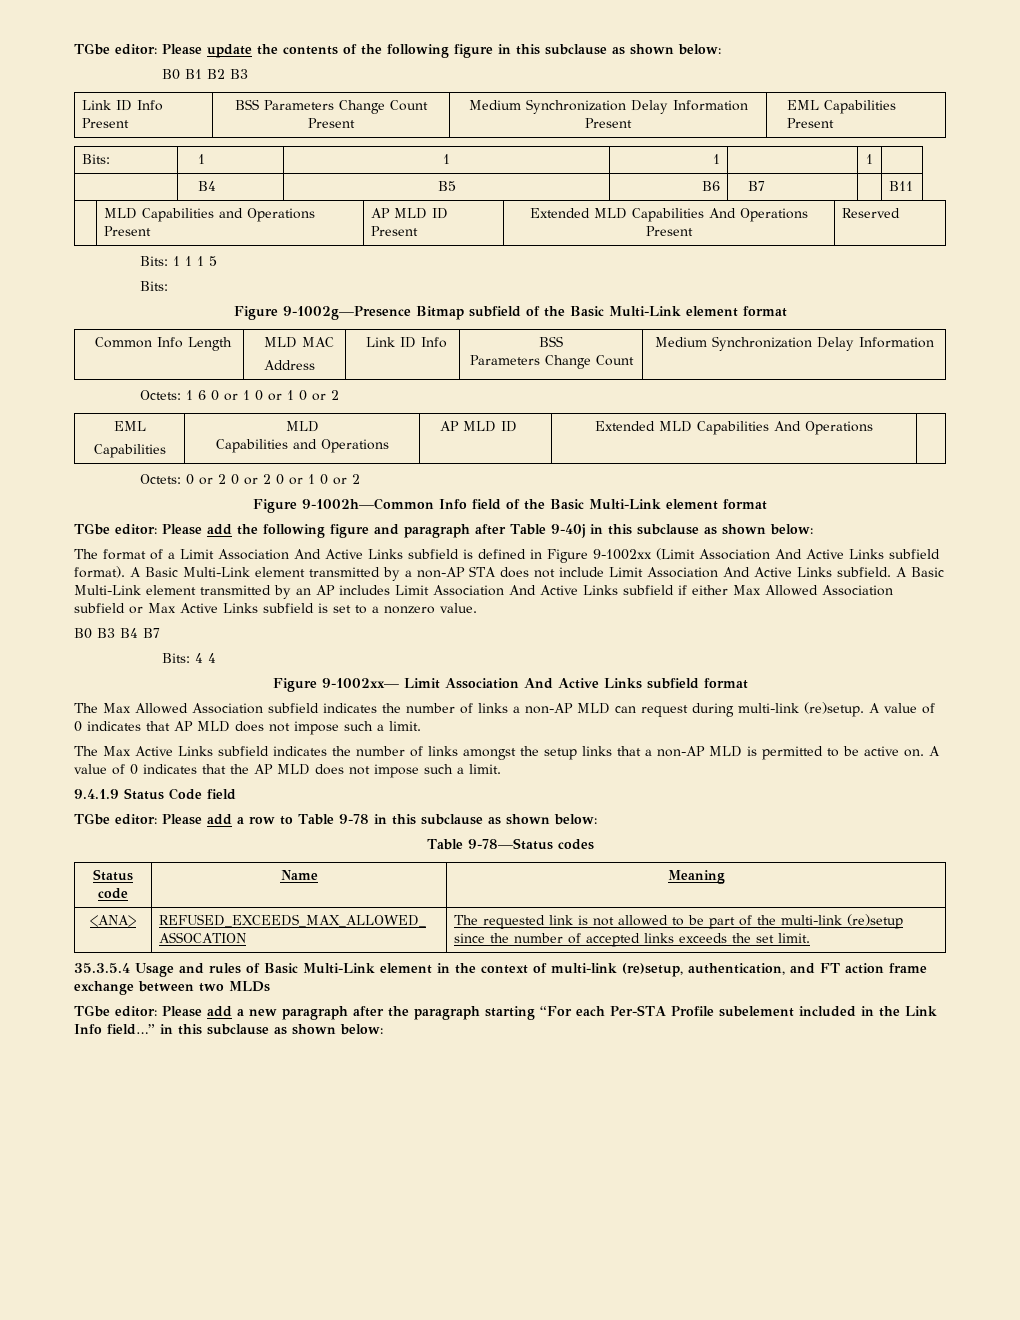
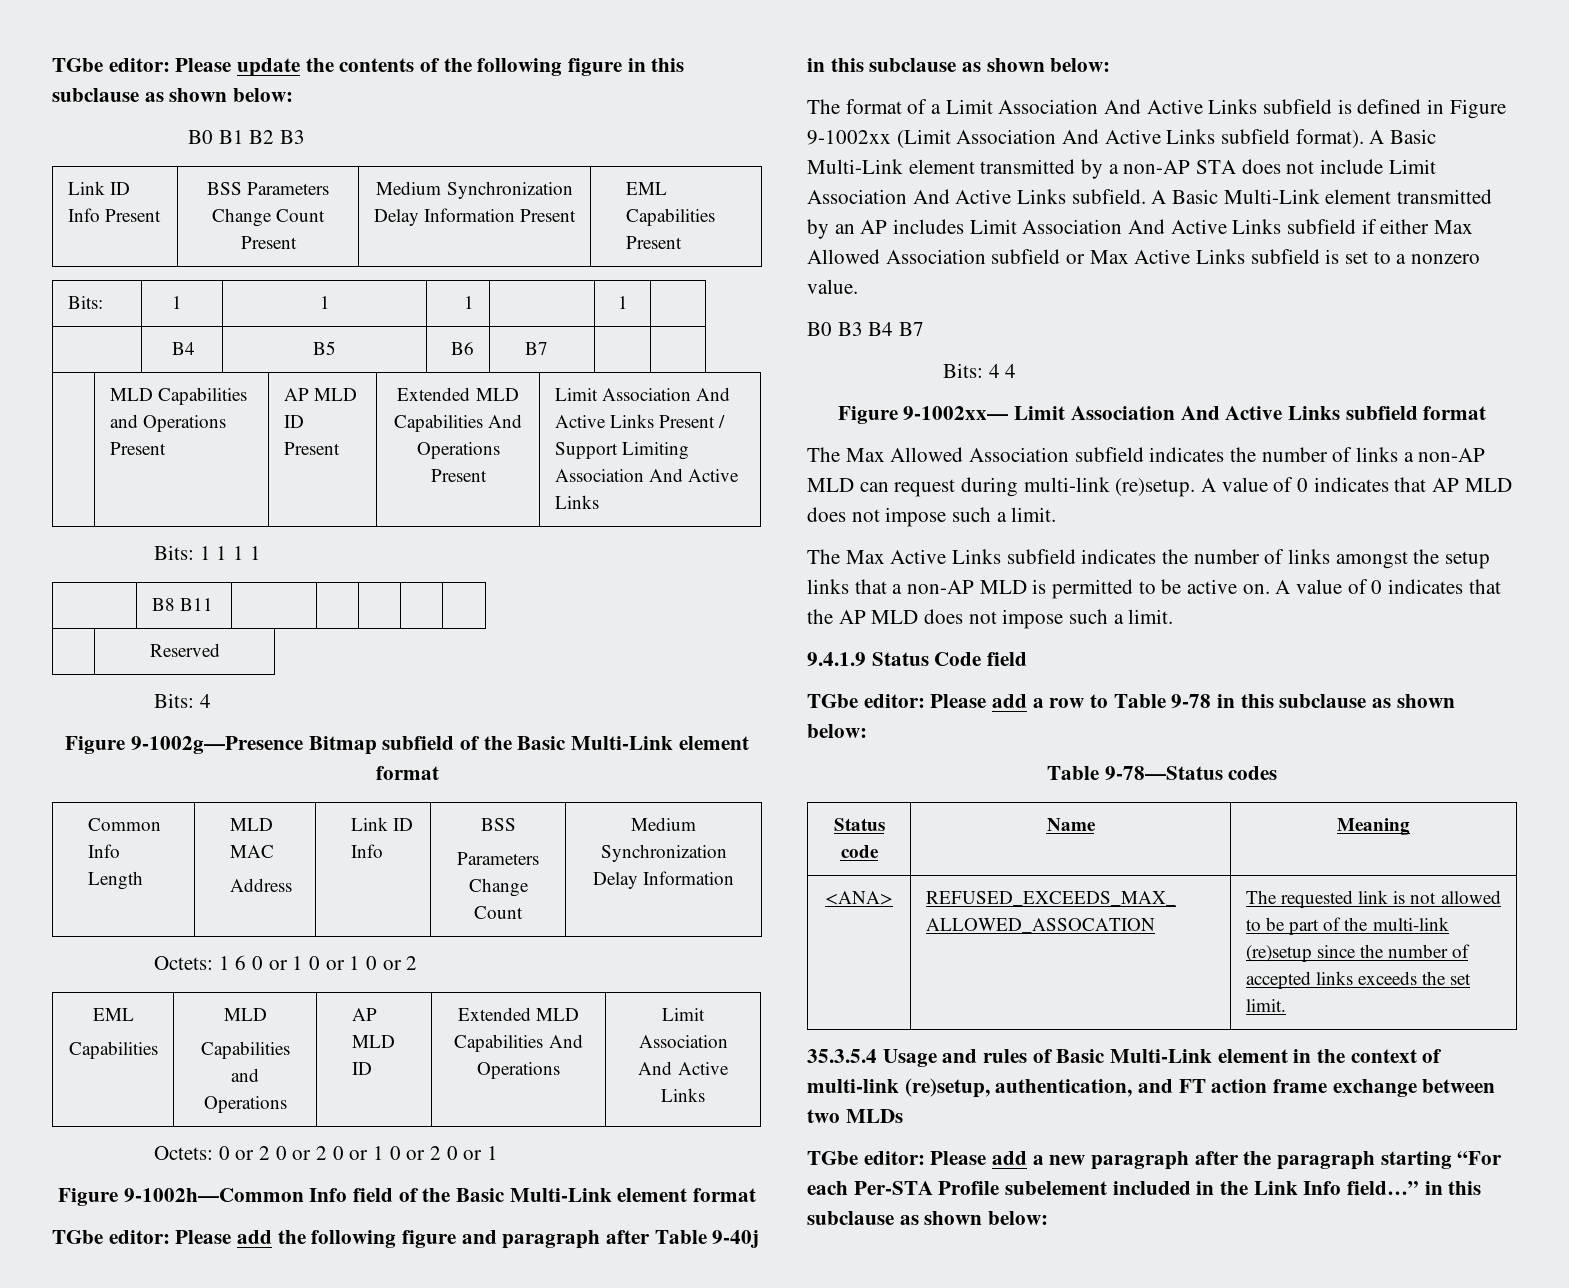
[888,181,913,191] B11 -> (549, 348) none
[841,208,900,218] [139,256,217,266] [139,281,168,291] Reserved // Bits: 1 1 1 5 // Bits: -> [554,387,731,401] [554,414,726,428] [554,442,689,460] [554,468,740,482] [554,495,599,509] [153,545,261,560] [151,598,213,611] [149,643,220,657] [153,693,211,708] Limit Association And Active Links Present / Support Limiting Association And Active Links // Bits: 1 1 1 1 // | B8 B11 | | | | | // | Reserved // Bits: 4
(873, 428) none -> [662,1008,705,1021] [638,1035,728,1048] [638,1061,729,1075] [661,1088,705,1102] Limit Association And Active Links
(360, 479) none -> [446,1146,498,1160] 0 or 1

